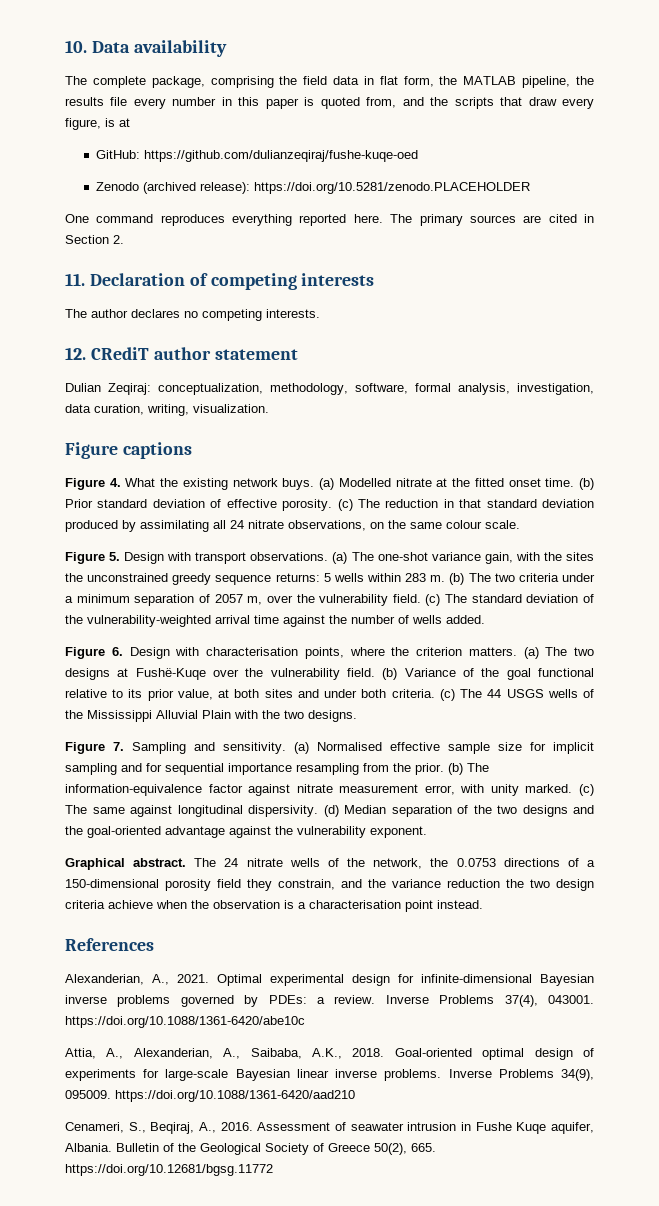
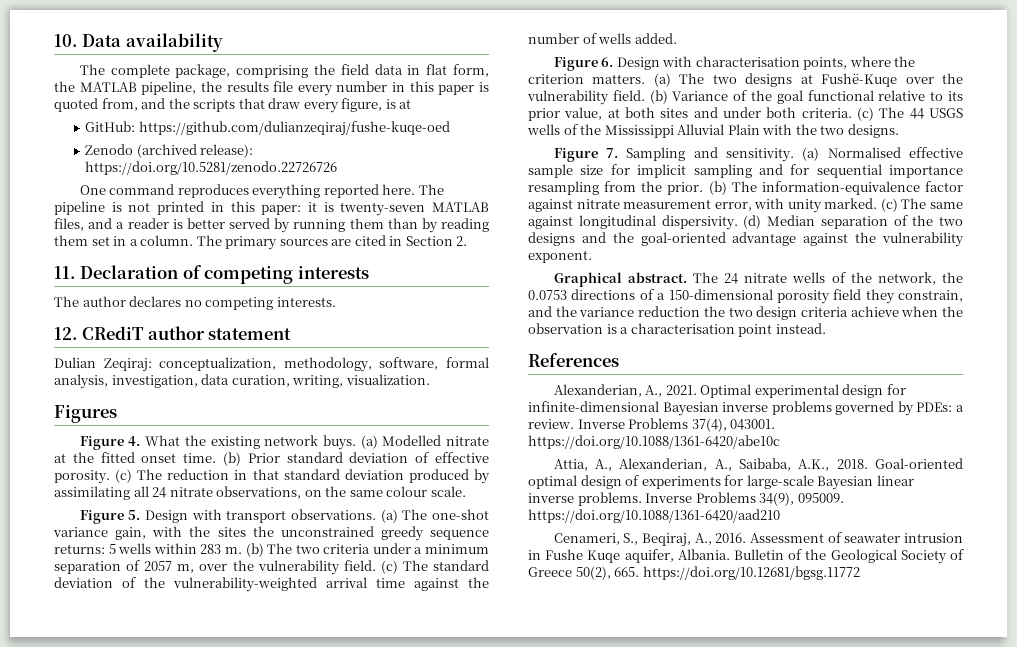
[253,182,530,194] https://doi.org/10.5281/zenodo.PLACEHOLDER -> [85,161,338,175] https://doi.org/10.5281/zenodo.22726726
(413, 218) none -> [54,201,489,216] [54,218,490,233] [54,235,222,246] pipeline is not printed in this paper: it is twenty-seven MATLAB files, and a reader is better served by running them than by reading them set in a column. The
[65,442,192,459] Figure captions -> [54,405,117,423] Figures

